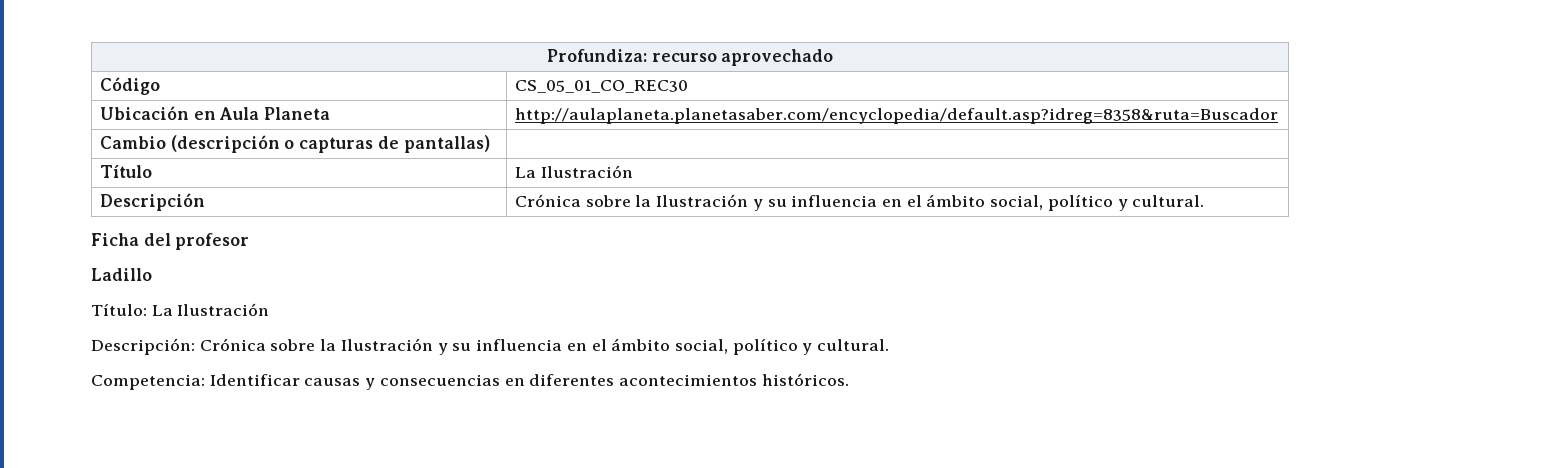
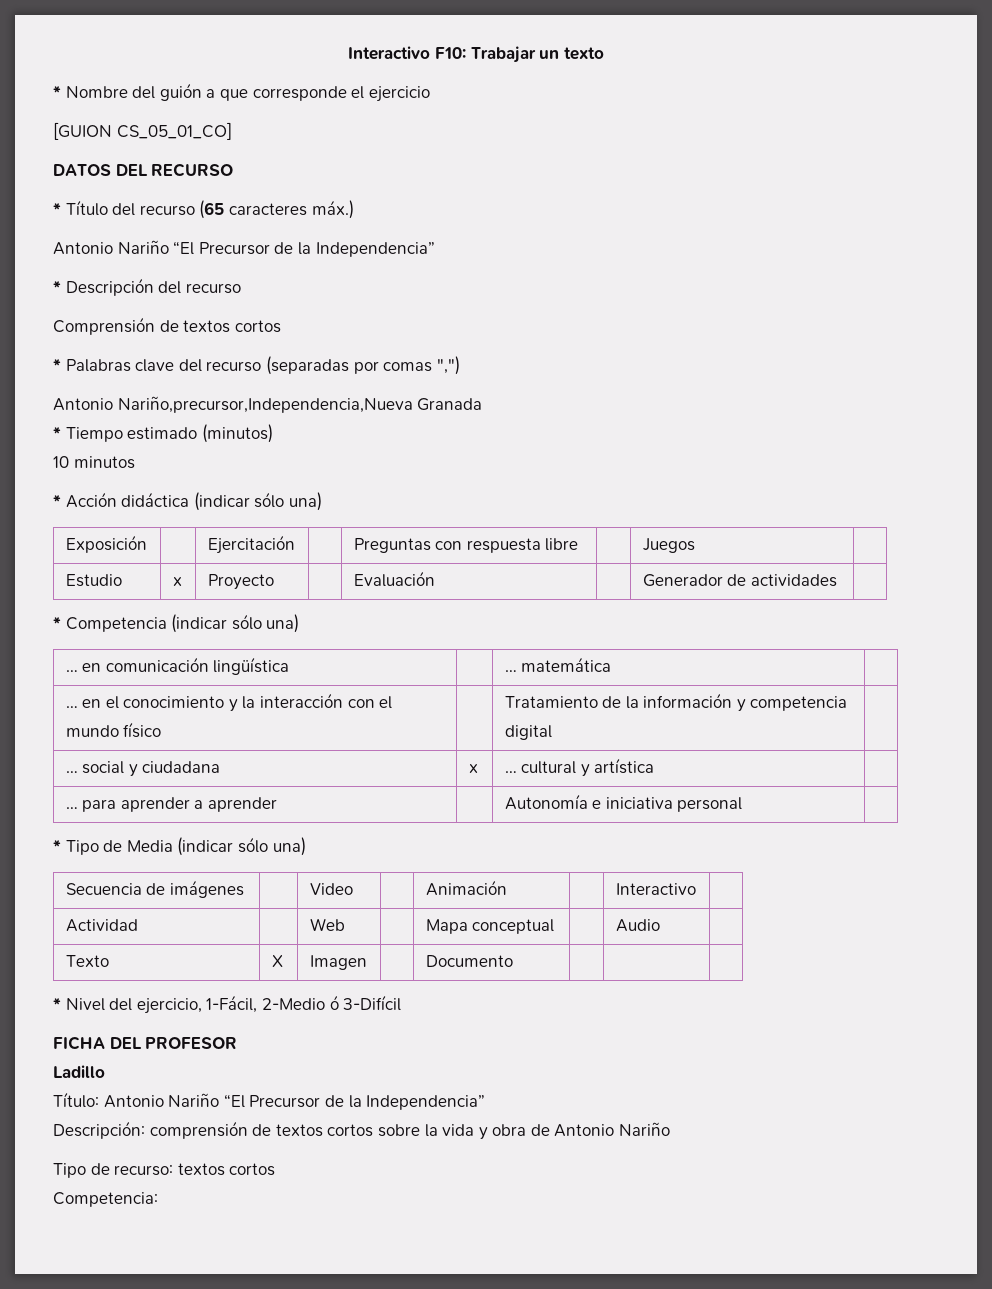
[546,49,834,66] [99,77,160,95] [514,80,688,93] [99,106,331,120] [514,108,1278,124] [99,135,490,153] [99,165,152,178] [514,165,633,178] [99,193,205,211] [514,194,1205,211] [91,233,250,250] [91,268,152,281] [91,303,270,316] [91,338,890,355] [91,373,849,390] Profundiza: recurso aprovechado // Código | CS_05_01_CO_REC30 // Ubicación en Aula Planeta | http://aulaplaneta.planetasaber.com/encyclopedia/default.asp?idreg=8358&ruta=Buscador // Cambio (descripción o capturas de pantallas) | // Título | La Ilustración // Descripción | Crónica sobre la Ilustración y su influencia en el ámbito social, político y cultural. // Ficha del profesor // Ladillo // Título: La Ilustración // Descripción: Crónica sobre la Ilustración y su influencia en el ámbito social, político y cultural. // Competencia: Identificar causas y consecuencias en diferentes acontecimientos históricos. -> [348,46,604,63] [53,83,430,102] [53,122,232,140] [53,163,234,177] [53,200,354,219] [53,240,435,257] [53,278,241,296] [53,317,281,335] [53,356,460,375] [53,396,483,413] [53,424,273,443] [53,456,135,469] [53,492,322,511] [65,535,147,553] [207,535,295,554] [353,538,579,553] [642,538,695,553] [65,574,122,587] [172,577,182,586] [207,574,274,590] [353,571,435,587] [642,574,837,587] [53,614,300,633] [65,657,290,675] [504,657,612,672] [65,693,393,712] [65,722,162,738] [504,693,848,712] [504,725,552,740] [65,761,221,777] [468,764,478,773] [504,758,655,777] [65,797,277,812] [504,794,743,812] [53,837,306,856] [65,880,244,898] [309,883,353,895] [425,880,507,896] [615,883,696,895] [65,919,138,932] [309,918,345,931] [425,919,555,934] [615,919,660,932] [65,955,109,967] [271,955,283,967] [309,955,367,970] [425,955,513,967] [53,995,402,1014] [53,1036,238,1050] [53,1065,105,1078] [53,1092,486,1110] [53,1121,671,1140] [53,1163,276,1178] [53,1192,158,1207] Interactivo F10: Trabajar un texto // * Nombre del guión a que corresponde el ejercicio // [GUION CS_05_01_CO] // DATOS DEL RECURSO // * Título del recurso (65 caracteres máx.) // Antonio Nariño “El Precursor de la Independencia” // * Descripción del recurso // Comprensión de textos cortos // * Palabras clave del recurso (separadas por comas ",") // Antonio Nariño,precursor,Independencia,Nueva Granada // * Tiempo estimado (minutos) // 10 minutos // * Acción didáctica (indicar sólo una) // Exposición | | Ejercitación | | Preguntas con respuesta libre | | Juegos | // Estudio | x | Proyecto | | Evaluación | | Generador de actividades | // * Competencia (indicar sólo una) // … en comunicación lingüística | | … matemática | // … en el conocimiento y la interacción con el mundo físico | | Tratamiento de la información y competencia digital | // … social y ciudadana | x | … cultural y artística | // … para aprender a aprender | | Autonomía e iniciativa personal | // * Tipo de Media (indicar sólo una) // Secuencia de imágenes | | Video | | Animación | | Interactivo | // Actividad | | Web | | Mapa conceptual | | Audio | // Texto | X | Imagen | | Documento | | | // * Nivel del ejercicio, 1-Fácil, 2-Medio ó 3-Difícil // FICHA DEL PROFESOR // Ladillo // Título: Antonio Nariño “El Precursor de la Independencia” // Descripción: comprensión de textos cortos sobre la vida y obra de Antonio Nariño // Tipo de recurso: textos cortos // Competencia:

